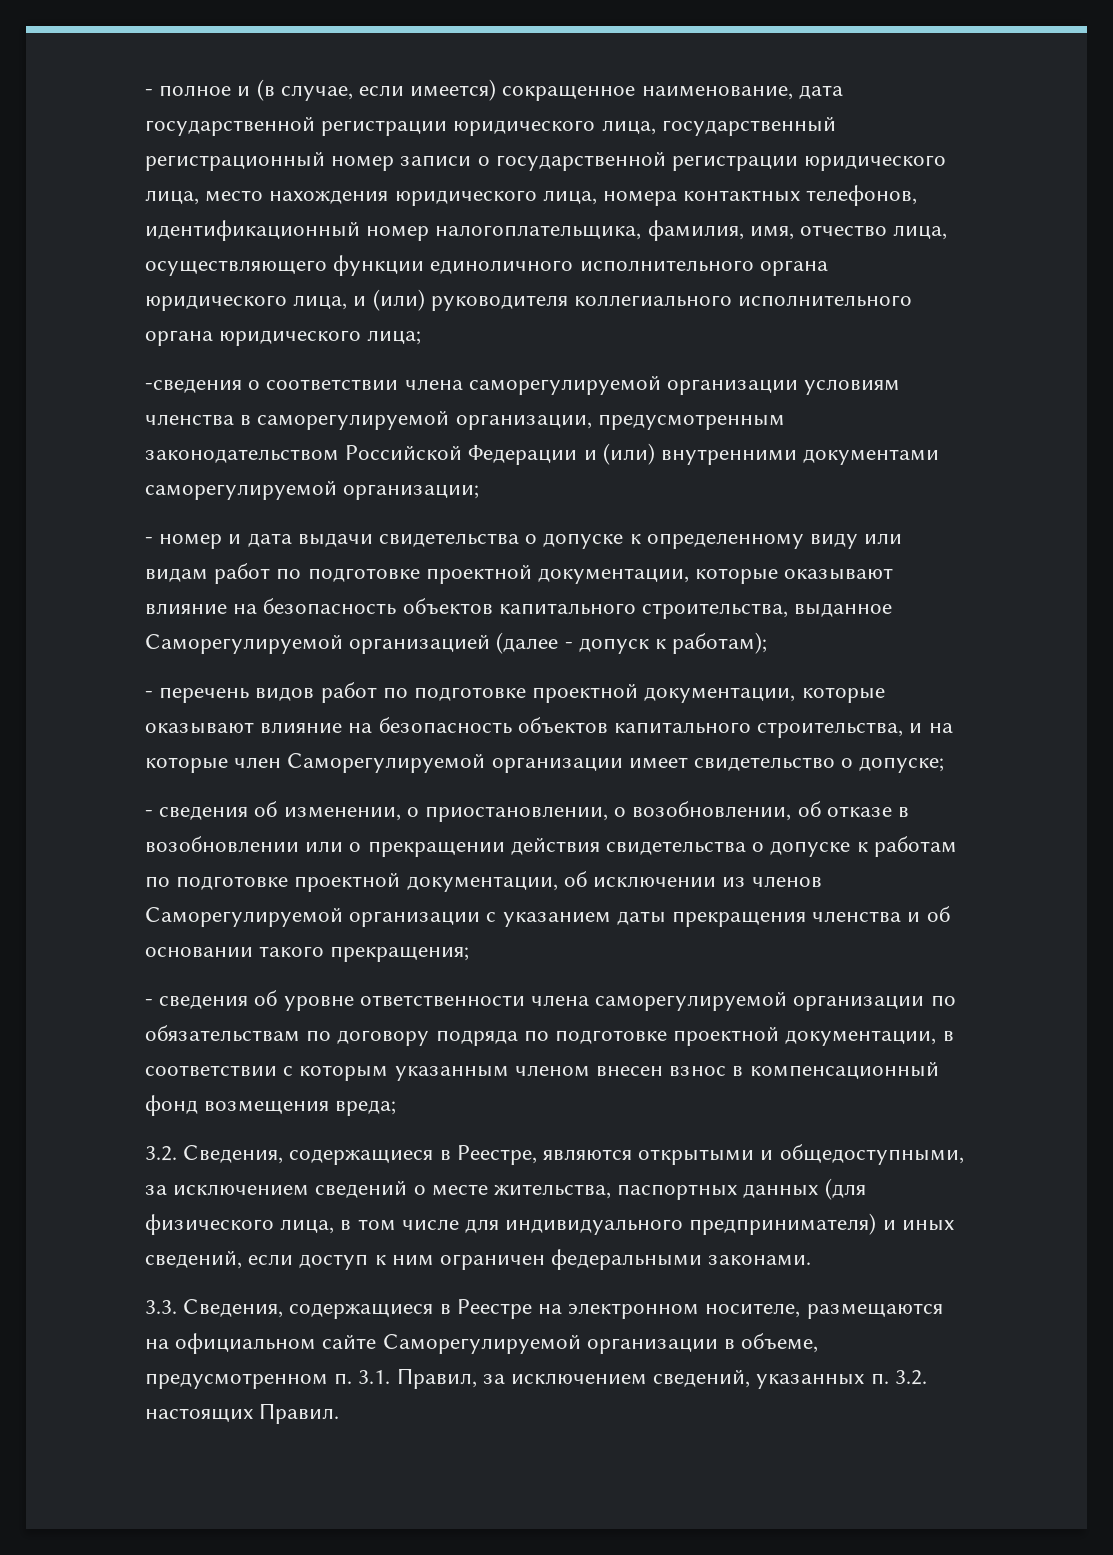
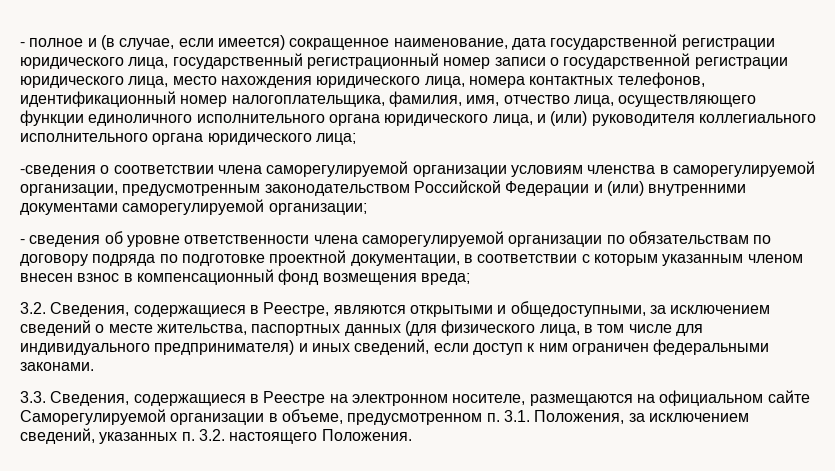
[145,533,903,549] [145,563,894,584] [145,598,893,619] [145,632,768,654] [145,682,885,703] [145,717,953,738] [145,753,945,773] [145,801,910,822] [145,836,957,857] [145,871,823,892] [145,906,950,927] [145,946,470,962] // - номер и дата выдачи свидетельства о допуске к определенному виду или видам работ по подготовке проектной документации, которые оказывают влияние на безопасность объектов капитального строительства, выданное Саморегулируемой организацией (далее - допуск к работам); // - перечень видов работ по подготовке проектной документации, которые оказывают влияние на безопасность объектов капитального строительства, и на которые член Саморегулируемой организации имеет свидетельство о допуске; // - сведения об изменении, о приостановлении, о возобновлении, об отказе в возобновлении или о прекращении действия свидетельства о допуске к работам по подготовке проектной документации, об исключении из членов Саморегулируемой организации с указанием даты прекращения членства и об основании такого прекращения; -> (367, 209) none
[396,1368,477,1389] Правил, -> [534,410,625,424] Положения,
[145,1403,340,1424] настоящих Правил. -> [229,429,412,444] настоящего Положения.

